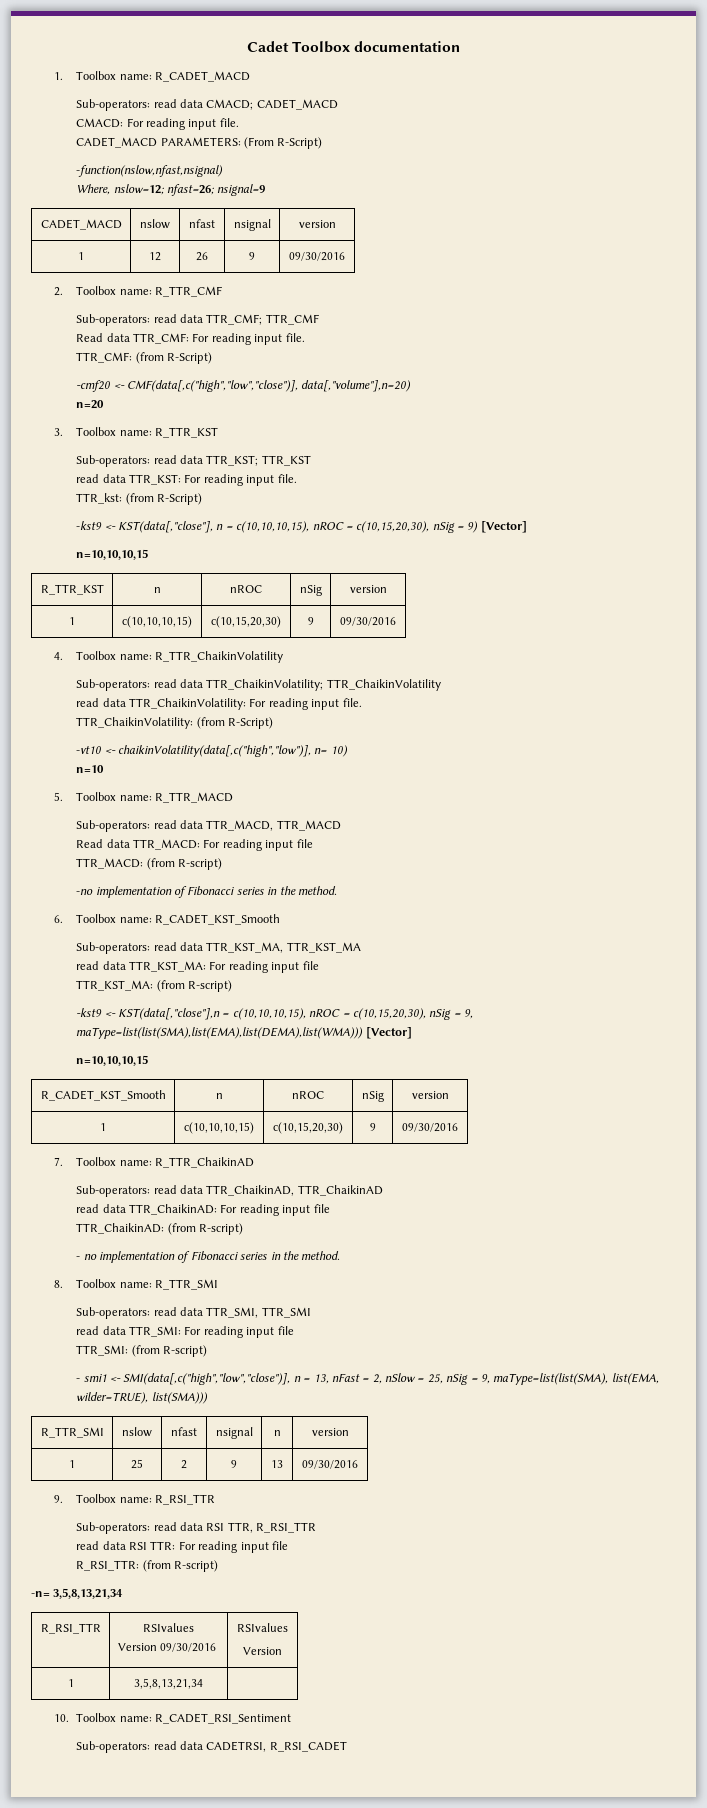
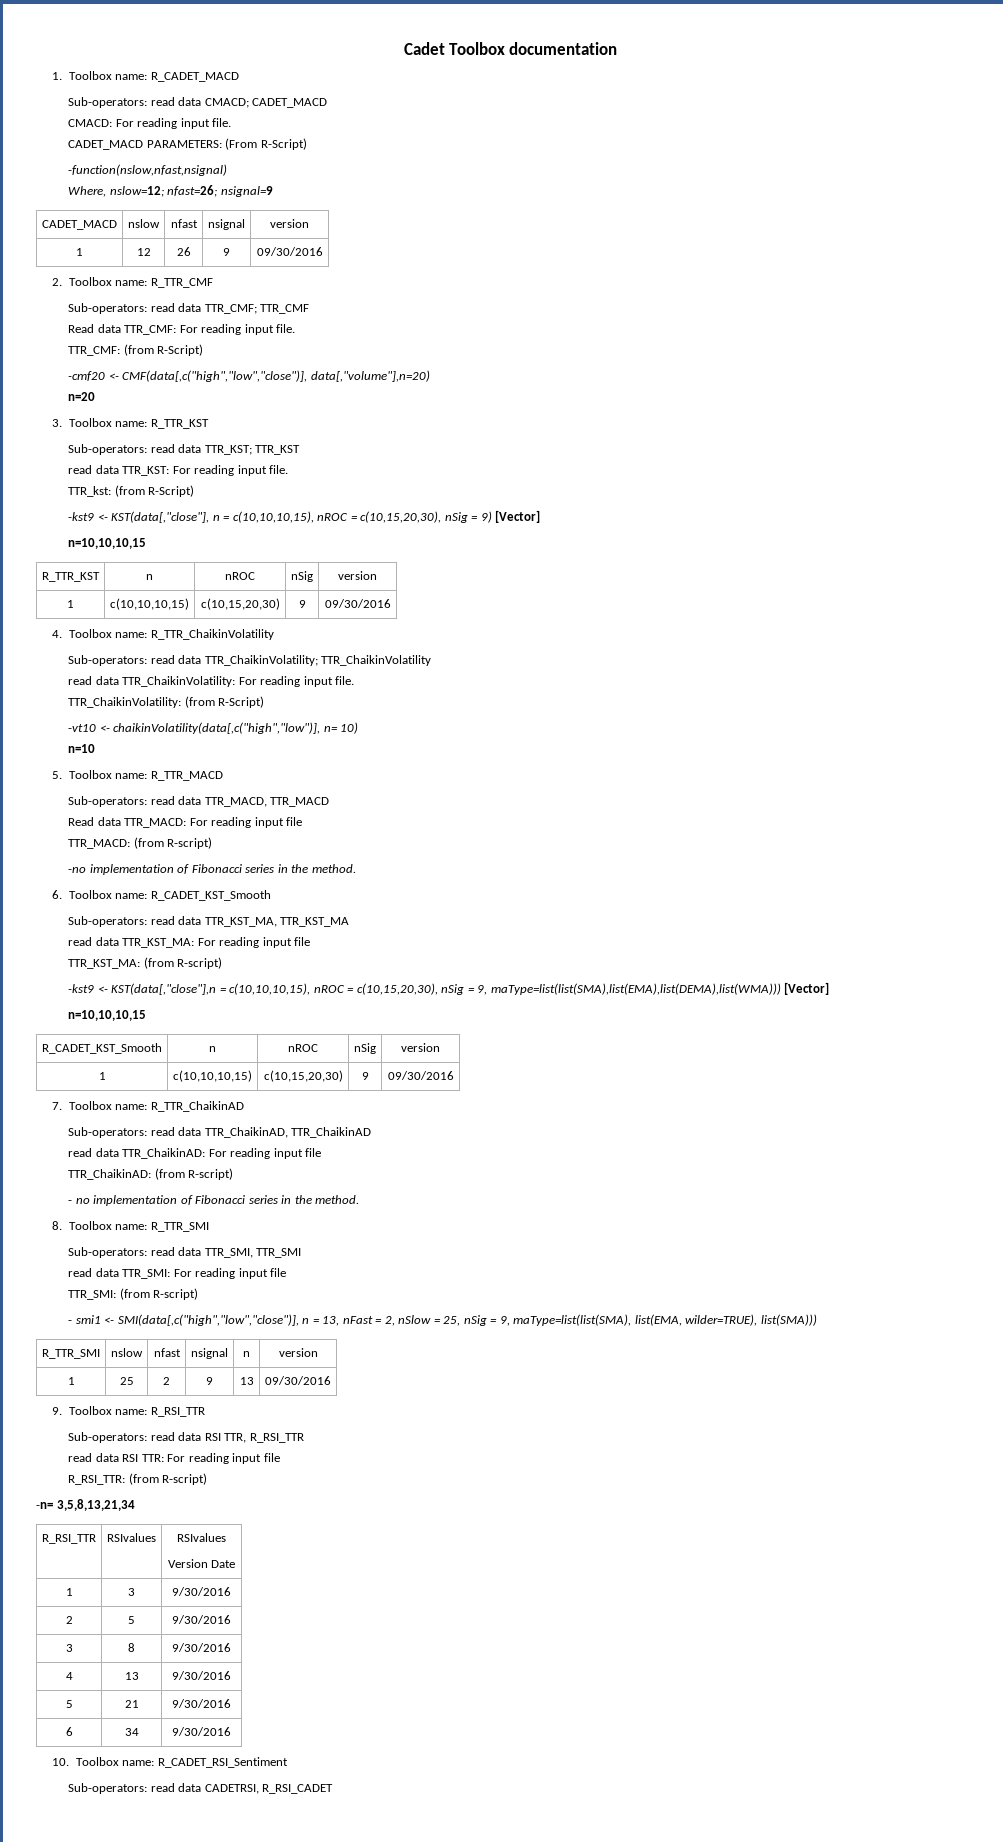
[117,1643,217,1652] [237,1623,288,1632] [243,1647,282,1655] [67,1679,74,1687] [134,1678,203,1689] // Version 09/30/2016 | RSIvalues // Version // 1 | 3,5,8,13,21,34 | -> [176,1533,226,1542] [167,1559,236,1568] [65,1588,73,1596] [128,1588,135,1596] [171,1587,231,1596] [65,1616,73,1624] [128,1616,135,1624] [171,1615,231,1624] [65,1644,73,1652] [128,1643,135,1652] [171,1643,231,1652] [65,1672,73,1680] [124,1672,139,1680] [171,1671,231,1680] [65,1700,73,1708] [124,1700,139,1708] [171,1699,231,1708] [65,1727,73,1736] [124,1728,139,1736] [171,1727,231,1736] | RSIvalues // Version Date // 1 | 3 | 9/30/2016 // 2 | 5 | 9/30/2016 // 3 | 8 | 9/30/2016 // 4 | 13 | 9/30/2016 // 5 | 21 | 9/30/2016 // 6 | 34 | 9/30/2016

